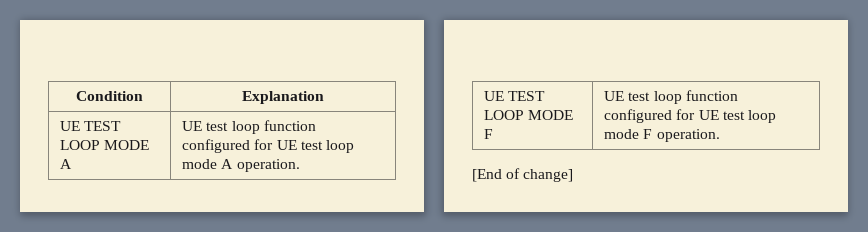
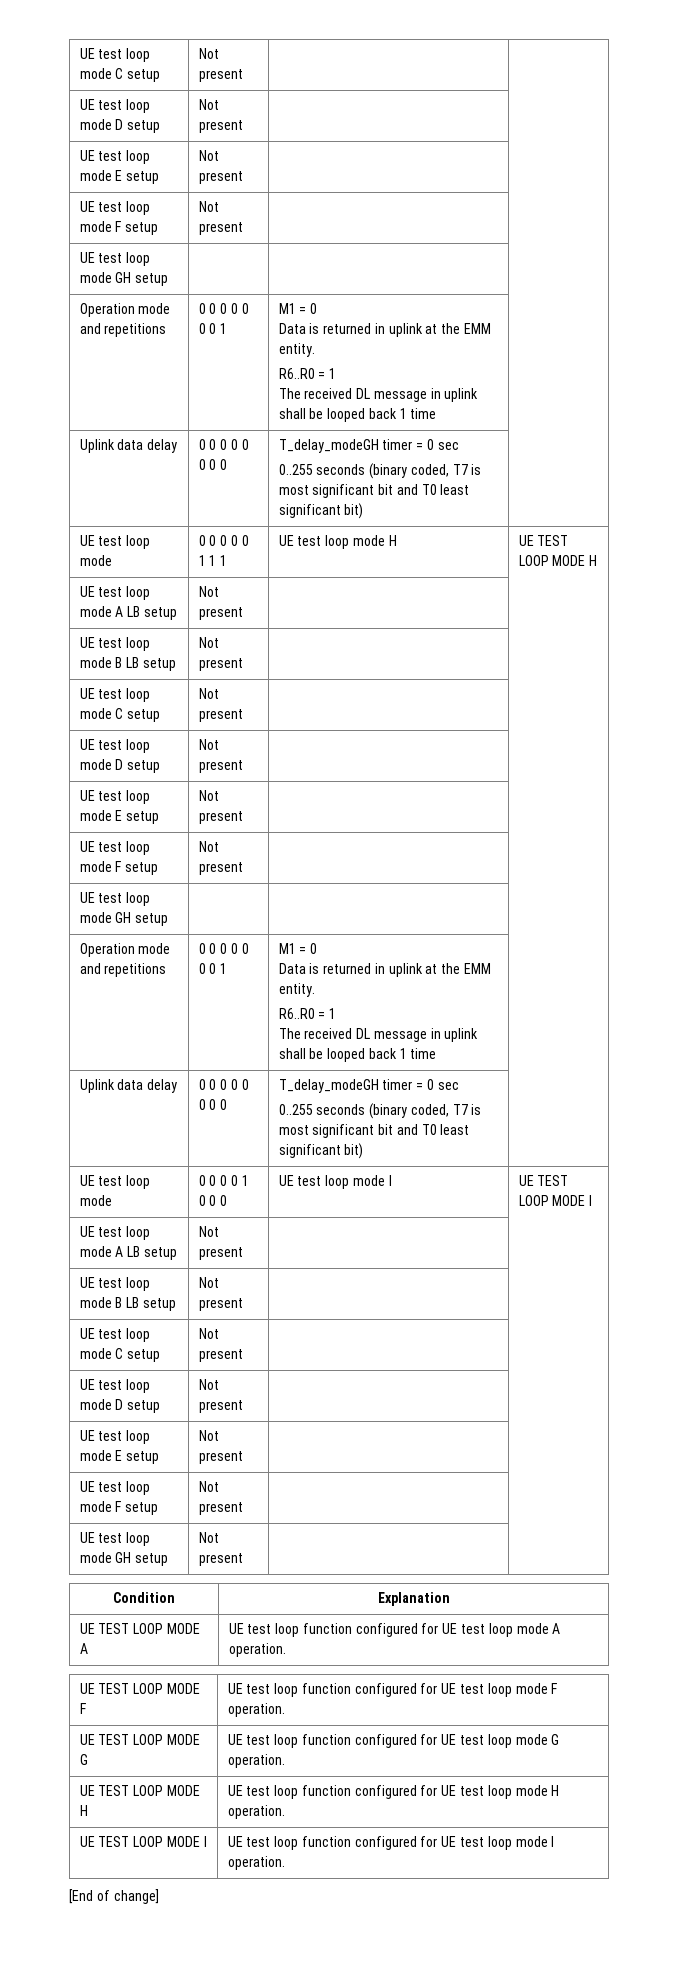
(76, 96) none -> [79,48,151,62] [79,68,161,82] [198,48,219,59] [198,69,243,82] [79,99,151,113] [79,119,161,133] [198,99,219,110] [198,120,243,133] [79,150,151,164] [79,170,160,184] [198,150,219,161] [198,171,243,184] [79,201,151,215] [79,221,159,235] [198,201,219,212] [198,222,243,235] [79,252,151,266] [79,272,169,286] [79,303,171,317] [79,323,167,337] [198,303,249,314] [198,323,228,334] [278,303,318,314] [278,323,491,337] [278,343,315,357] [278,368,337,379] [278,388,479,402] [278,408,437,422] [79,439,178,453] [198,439,249,450] [198,459,228,470] [278,439,459,453] [278,463,482,479] [278,484,470,498] [278,503,364,519] [79,535,151,549] [79,555,112,566] [198,535,249,546] [198,555,228,566] [278,535,397,549] [518,535,569,546] [518,555,598,566] [79,586,151,600] [79,606,177,620] [198,586,219,597] [198,607,243,620] [79,637,151,651] [79,657,176,671] [198,637,219,648] [198,658,243,671] [79,688,151,702] [79,708,161,722] [198,688,219,699] [198,709,243,722] [79,739,151,753] [79,759,161,773] [198,739,219,750] [198,760,243,773] [79,790,151,804] [79,810,160,824] [198,790,219,801] [198,811,243,824] [79,841,151,855] [79,861,159,875] [198,841,219,852] [198,862,243,875] [79,892,151,906] [79,912,169,926] [79,943,171,957] [79,963,167,977] [198,943,249,954] [198,963,228,974] [278,943,318,954] [278,963,491,977] [278,983,315,997] [278,1008,337,1019] [278,1028,479,1042] [278,1048,437,1062] [79,1079,178,1093] [198,1079,249,1090] [198,1099,228,1110] [278,1079,459,1093] [278,1103,482,1119] [278,1124,470,1138] [278,1143,364,1159] [79,1175,151,1189] [79,1195,112,1206] [198,1175,249,1186] [198,1195,228,1206] [278,1175,392,1189] [518,1175,569,1186] [518,1195,593,1206] [79,1226,151,1240] [79,1246,177,1260] [198,1226,219,1237] [198,1247,243,1260] [79,1277,151,1291] [79,1297,176,1311] [198,1277,219,1288] [198,1298,243,1311] [79,1328,151,1342] [79,1348,161,1362] [198,1328,219,1339] [198,1349,243,1362] [79,1379,151,1393] [79,1399,161,1413] [198,1379,219,1390] [198,1400,243,1413] [79,1430,151,1444] [79,1450,160,1464] [198,1430,219,1441] [198,1451,243,1464] [79,1481,151,1495] [79,1501,159,1515] [198,1481,219,1492] [198,1502,243,1515] [79,1532,151,1546] [79,1552,169,1566] [198,1532,219,1543] [198,1553,243,1566] UE test loop mode C setup | Not present | | // UE test loop mode D setup | Not present | | // UE test loop mode E setup | Not present | | // UE test loop mode F setup | Not present | | // UE test loop mode GH setup | | | // Operation mode and repetitions | 0 0 0 0 0 0 0 1 | M1 = 0 // Data is returned in uplink at the EMM entity. // R6..R0 = 1 // The received DL message in uplink shall be looped back 1 time | // Uplink data delay | 0 0 0 0 0 0 0 0 | T_delay_modeGH timer = 0 sec // 0..255 seconds (binary coded, T7 is most significant bit and T0 least significant bit) | // UE test loop mode | 0 0 0 0 0 1 1 1 | UE test loop mode H | UE TEST LOOP MODE H // UE test loop mode A LB setup | Not present | | // UE test loop mode B LB setup | Not present | | // UE test loop mode C setup | Not present | | // UE test loop mode D setup | Not present | | // UE test loop mode E setup | Not present | | // UE test loop mode F setup | Not present | | // UE test loop mode GH setup | | | // Operation mode and repetitions | 0 0 0 0 0 0 0 1 | M1 = 0 // Data is returned in uplink at the EMM entity. // R6..R0 = 1 // The received DL message in uplink shall be looped back 1 time | // Uplink data delay | 0 0 0 0 0 0 0 0 | T_delay_modeGH timer = 0 sec // 0..255 seconds (binary coded, T7 is most significant bit and T0 least significant bit) | // UE test loop mode | 0 0 0 0 1 0 0 0 | UE test loop mode I | UE TEST LOOP MODE I // UE test loop mode A LB setup | Not present | | // UE test loop mode B LB setup | Not present | | // UE test loop mode C setup | Not present | | // UE test loop mode D setup | Not present | | // UE test loop mode E setup | Not present | | // UE test loop mode F setup | Not present | | // UE test loop mode GH setup | Not present | | //
(720, 135) none -> [79,1734,200,1745] [79,1754,88,1765] [227,1734,560,1748] [227,1754,285,1768] [79,1785,200,1796] [79,1805,88,1816] [227,1785,560,1799] [227,1805,285,1819] [79,1836,207,1847] [227,1836,555,1850] [227,1856,285,1870] // UE TEST LOOP MODE G | UE test loop function configured for UE test loop mode G operation. // UE TEST LOOP MODE H | UE test loop function configured for UE test loop mode H operation. // UE TEST LOOP MODE I | UE test loop function configured for UE test loop mode I operation.

